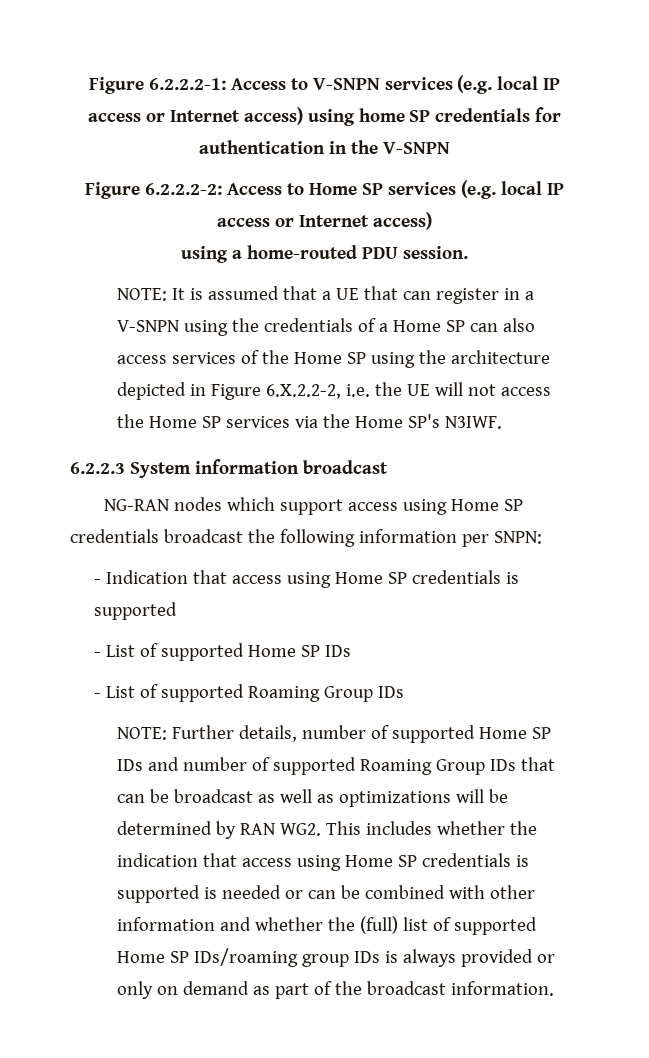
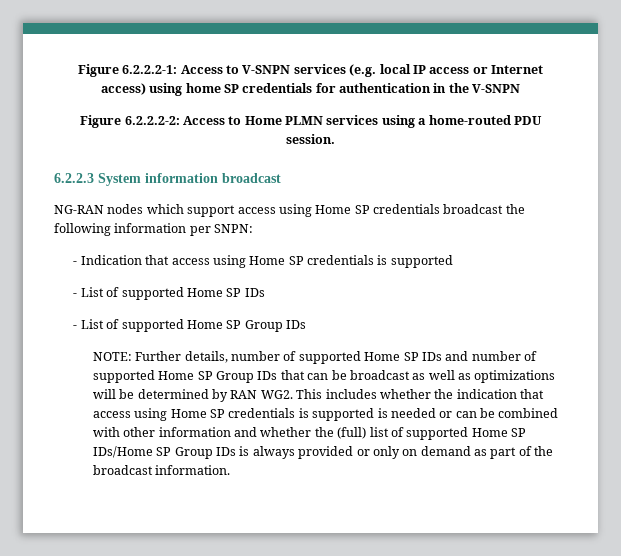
[361,180,564,199] [217,212,432,230] SP services (e.g. local IP access or Internet access) // -> [285,115,379,125] PLMN services
[117,286,535,304] [117,318,536,336] [117,350,551,368] [117,382,552,400] [117,414,503,429] // NOTE: It is assumed that a UE that can register in a V-SNPN using the credentials of a Home SP can also access services of the Home SP using the architecture depicted in Figure 6.X.2.2-2, i.e. the UE will not access the Home SP services via the Home SP's N3IWF. -> (335, 139) none
[247,686,320,702] Roaming -> [186,320,242,329] Home SP
[360,759,433,775] Roaming -> [158,371,213,380] Home SP
[194,948,350,967] IDs/roaming group -> [92,446,213,459] IDs/Home SP Group

